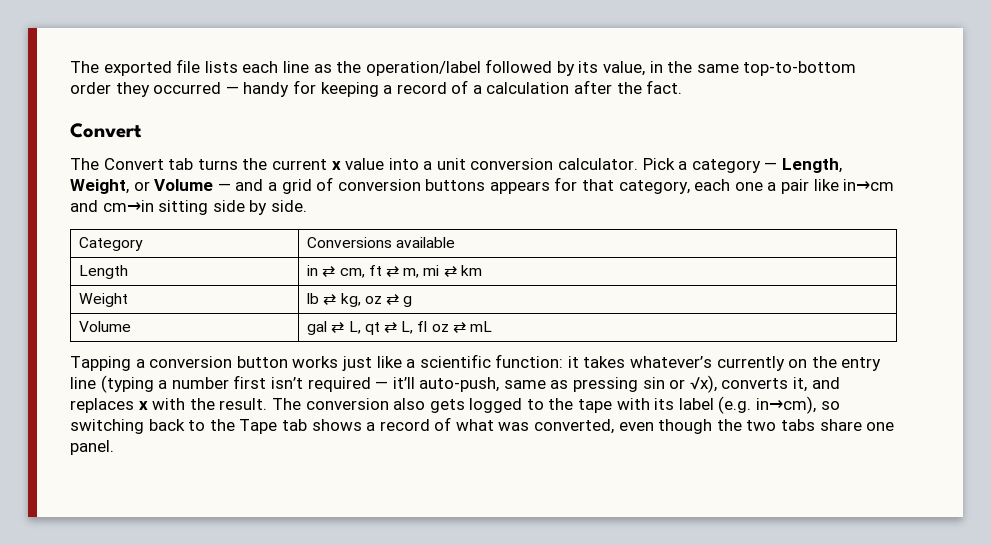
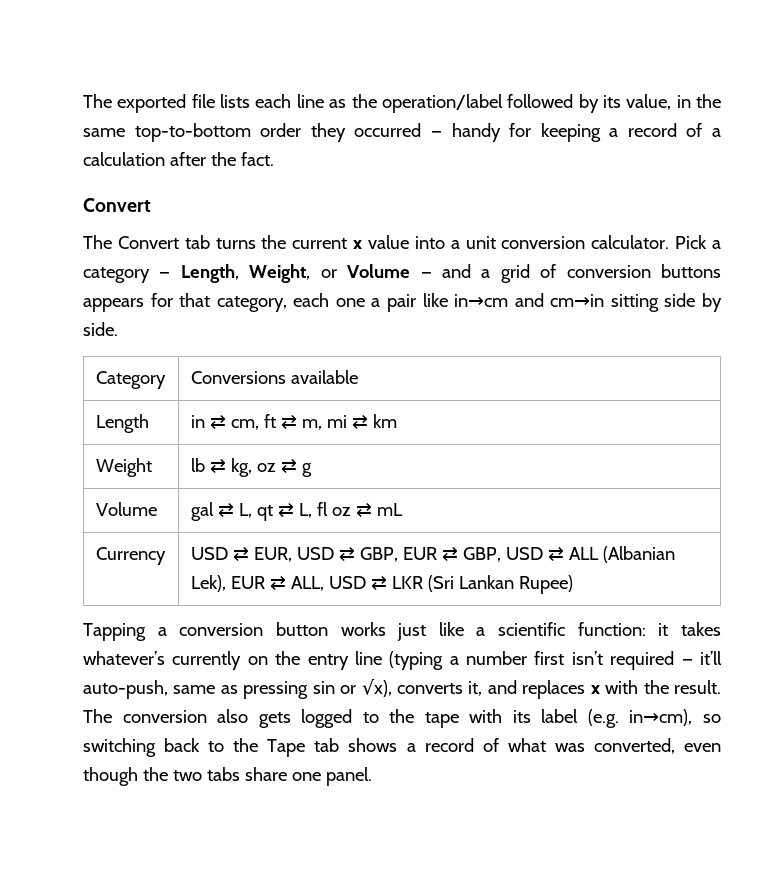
(492, 326) none -> [95,547,166,565] [190,546,675,563] [190,575,573,594] // Currency | USD ⇄ EUR, USD ⇄ GBP, EUR ⇄ GBP, USD ⇄ ALL (Albanian Lek), EUR ⇄ ALL, USD ⇄ LKR (Sri Lankan Rupee)

